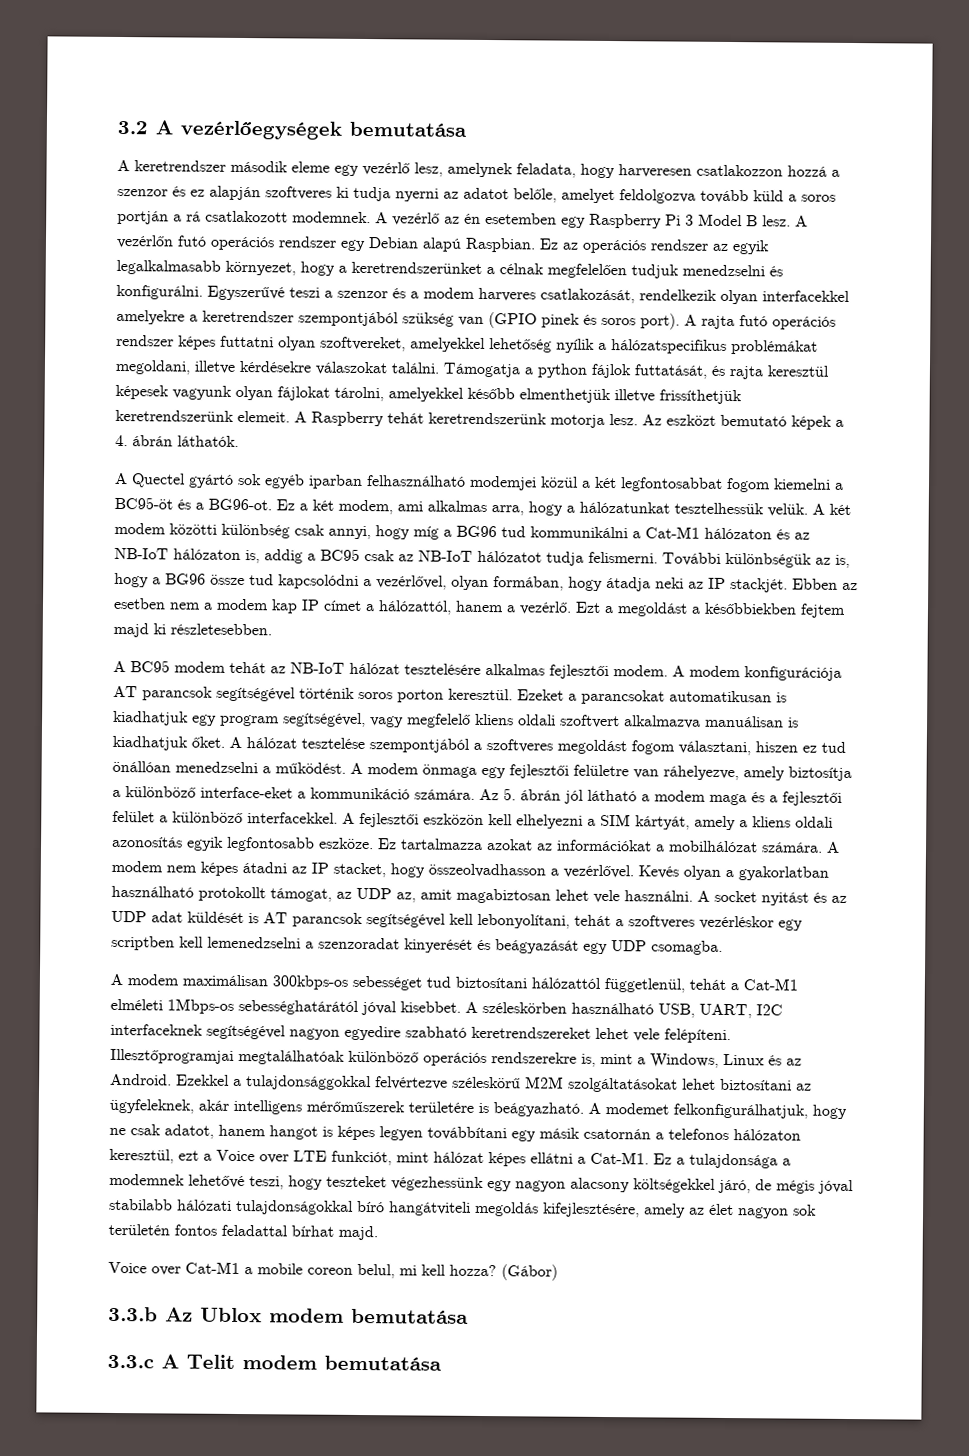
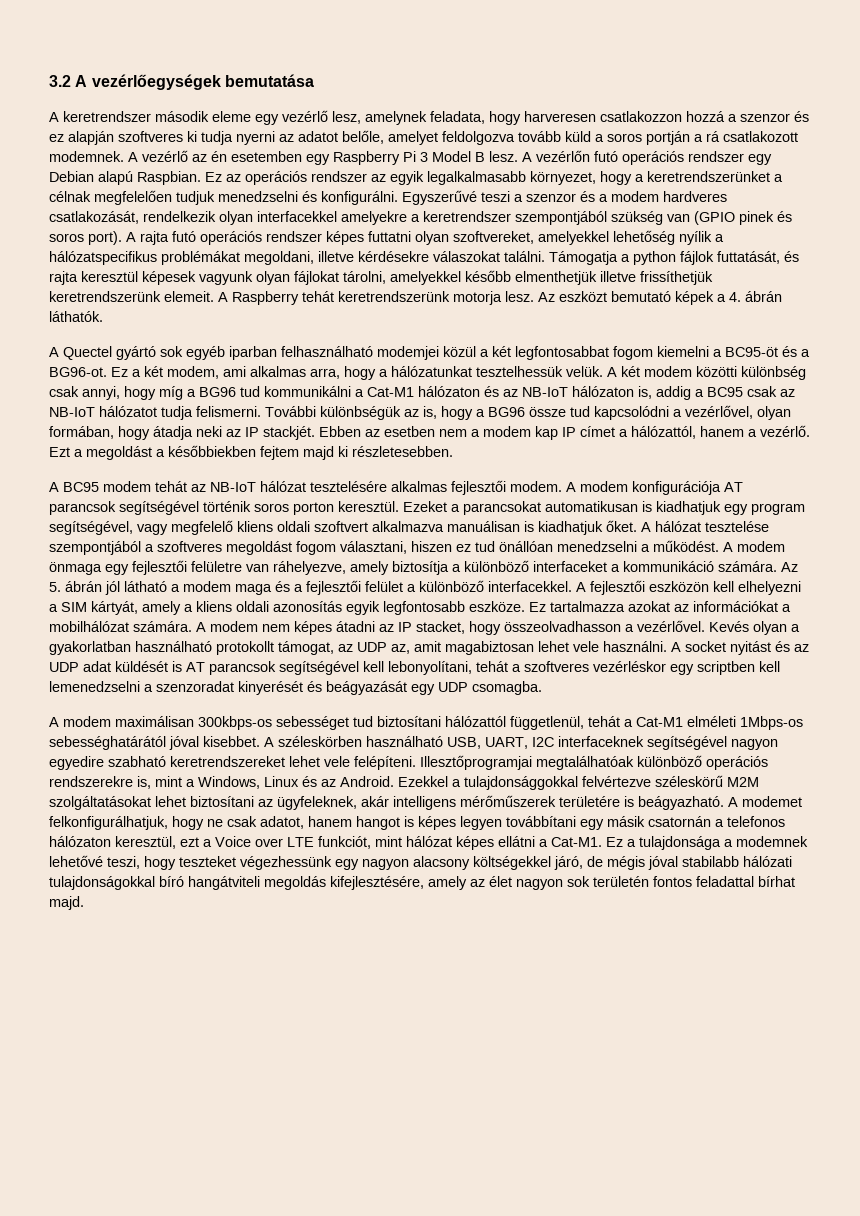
[478,287,536,302] harveres -> [663,191,727,202] hardveres
[200,786,293,799] interface-eket -> [533,561,607,572] interfaceket
[108,1261,558,1281] [108,1306,469,1324] [107,1354,442,1371] // Voice over Cat-M1 a mobile coreon belul, mi kell hozza? (Gábor) // 3.3.b Az Ublox modem bemutatása // 3.3.c A Telit modem bemutatása -> (84, 903) none

